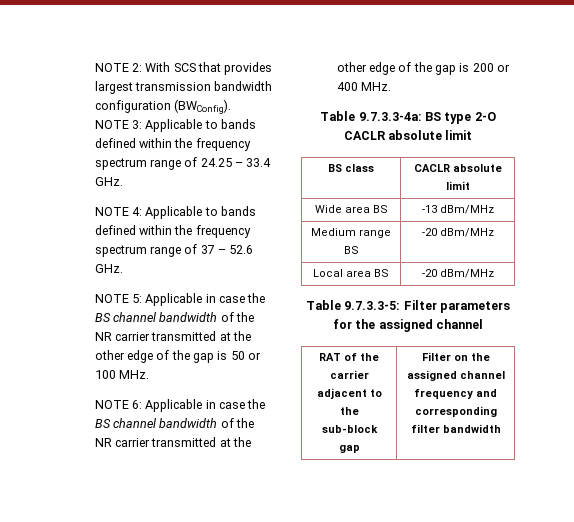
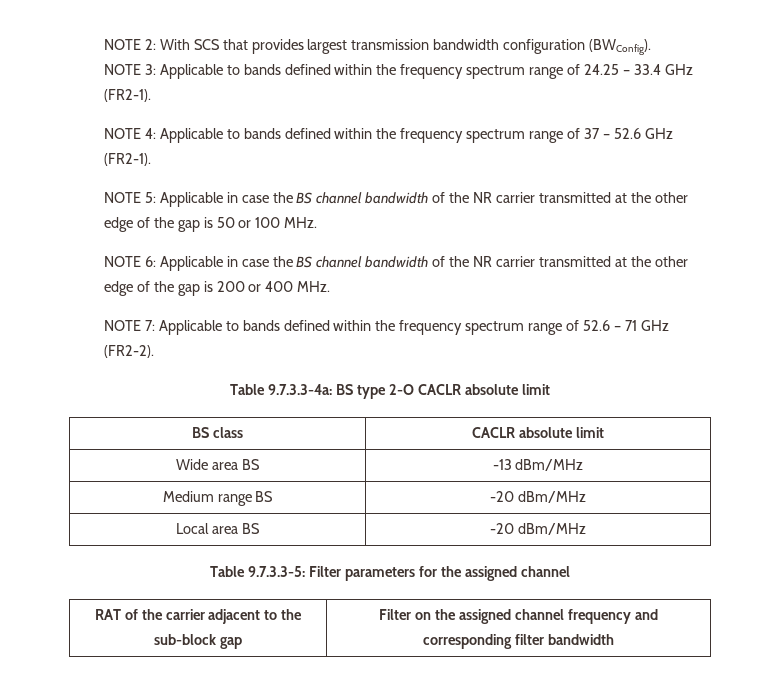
[94,177,123,186] GHz. -> [664,64,693,75] [103,89,151,102] GHz (FR2-1).
[94,264,123,273] GHz. -> [644,128,673,139] [103,153,151,166] GHz (FR2-1).
(391, 86) none -> [103,320,669,335] [103,345,154,358] // NOTE 7: Applicable to bands defined within the frequency spectrum range of 52.6 – 71 GHz (FR2-2).

